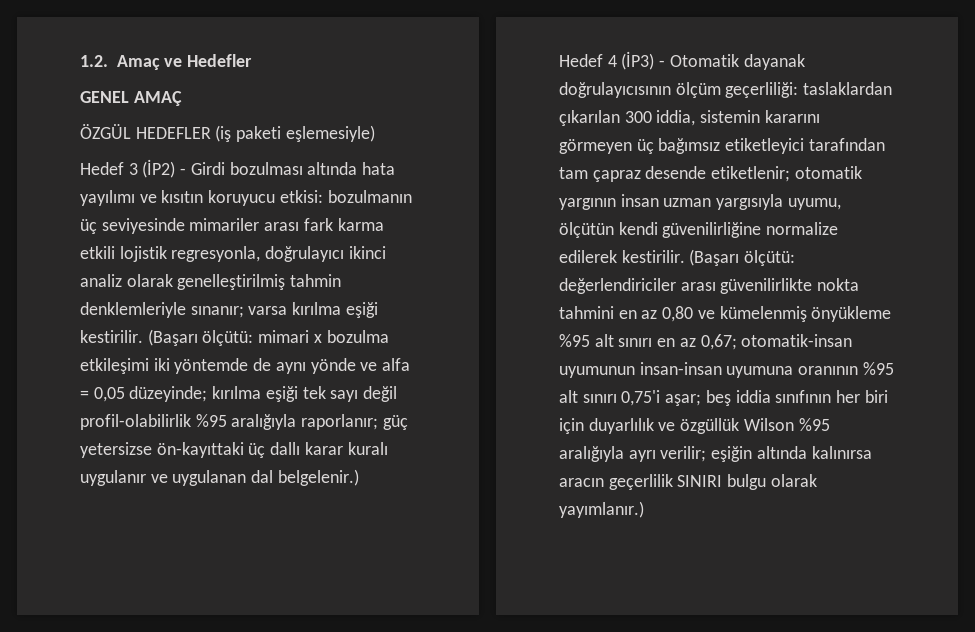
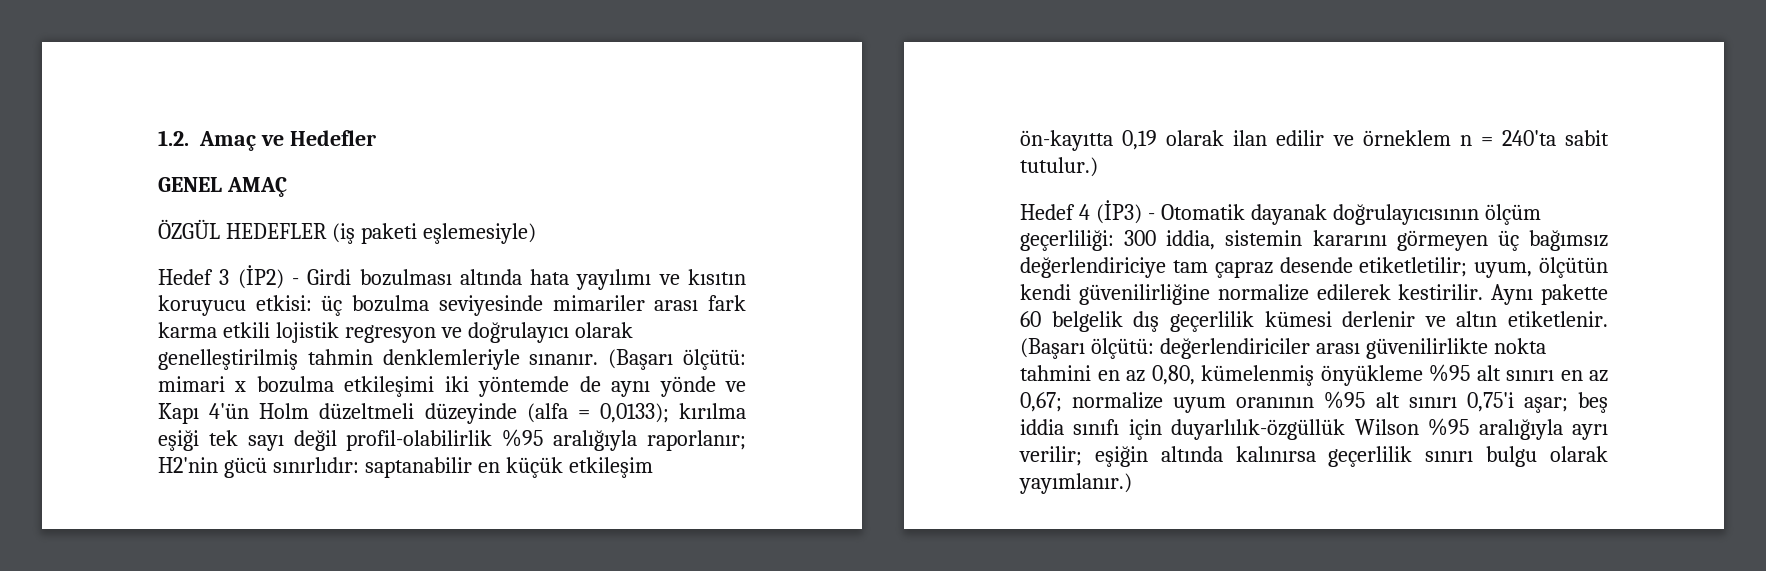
[327,190,412,203] [80,219,97,234] bozulmanın üç -> [321,295,430,316] üç bozulma
[171,246,386,262] [80,274,342,290] [80,302,378,318] [80,330,143,343] regresyonla, doğrulayıcı ikinci analiz olarak genelleştirilmiş tahmin denklemleriyle sınanır; varsa kırılma eşiği kestirilir. -> [344,322,633,343] [158,349,599,370] regresyon ve doğrulayıcı olarak genelleştirilmiş tahmin denklemleriyle sınanır.
[382,358,411,371] [80,386,208,402] alfa = 0,05 düzeyinde; -> [158,403,669,424] Kapı 4'ün Holm düzeltmeli düzeyinde (alfa = 0,0133);
[382,415,408,430] [80,442,388,458] [80,469,359,486] güç yetersizse ön-kayıttaki üç dallı karar kuralı uygulanır ve uygulanan dal belgelenir.) -> [158,457,653,478] [1020,130,1609,151] [1020,157,1098,177] H2'nin gücü sınırlıdır: saptanabilir en küçük etkileşim ön-kayıtta 0,19 olarak ilan edilir ve örneklem n = 240'ta sabit tutulur.)
[803,82,893,95] [559,110,620,126] taslaklardan çıkarılan -> (1114, 240) none
[725,138,885,154] etiketleyici tarafından -> [1020,257,1166,278] değerlendiriciye
[711,166,862,182] [559,194,841,210] etiketlenir; otomatik yargının insan uzman yargısıyla uyumu, -> [1359,257,1533,278] etiketletilir; uyum,
(685, 256) none -> [1491,284,1608,305] [1020,311,1608,332] Aynı pakette 60 belgelik dış geçerlilik kümesi derlenir ve altın etiketlenir.
[662,306,715,322] 0,80 ve -> [1151,365,1195,385] 0,80,
[741,334,853,347] [559,362,794,378] otomatik-insan uyumunun insan-insan uyumuna -> [1072,392,1227,413] normalize uyum
[775,390,888,403] [559,418,740,434] sınıfının her biri için duyarlılık ve özgüllük -> [1073,419,1346,440] sınıfı için duyarlılık-özgüllük
[559,474,723,490] aracın geçerlilik SINIRI -> [1328,446,1474,467] geçerlilik sınırı

